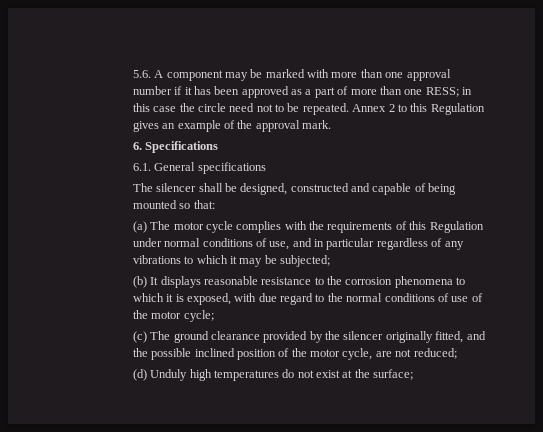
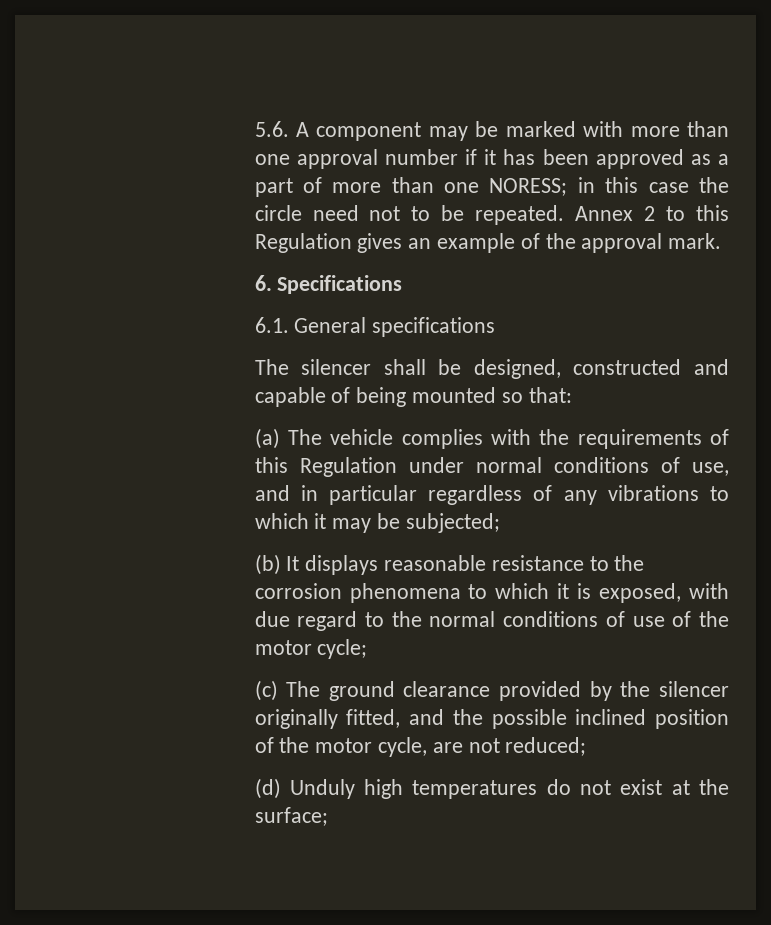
[425,87,459,97] RESS; -> [489,178,568,196] NORESS;
[173,221,233,233] motor cycle -> [330,429,394,445] vehicle

